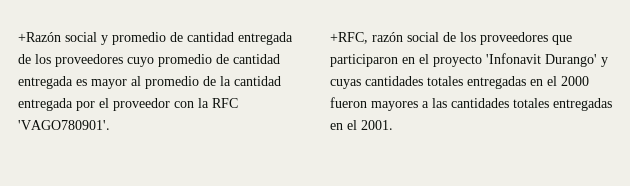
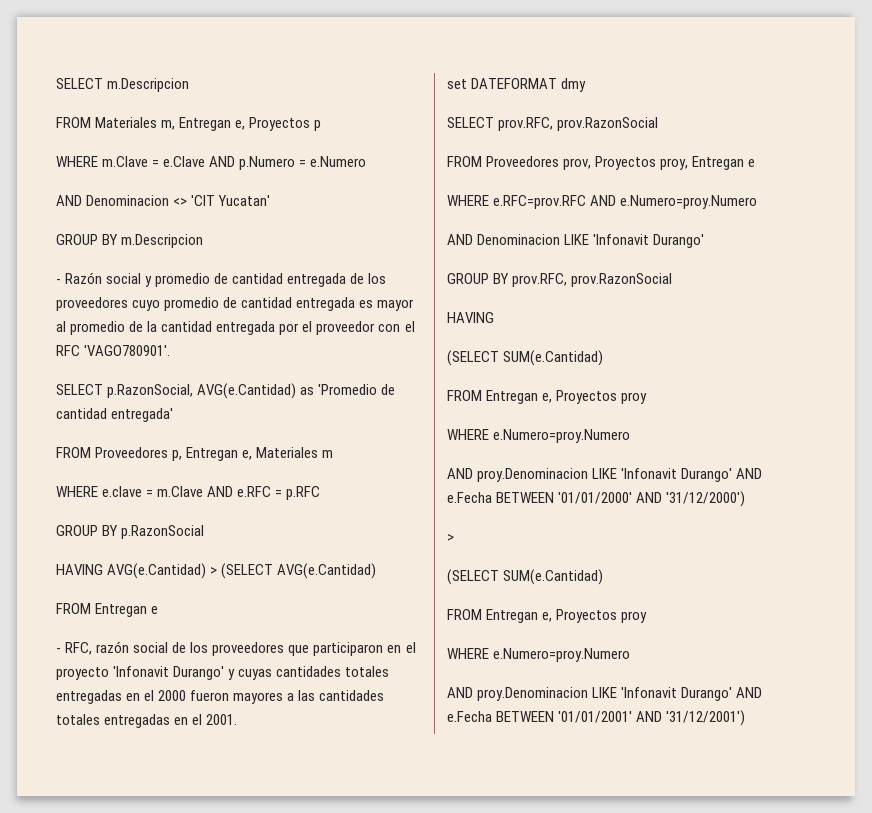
[18,32,61,42] +Razón -> [56,78,190,92] [56,117,322,131] [56,156,367,170] [56,195,271,206] [56,234,204,248] [56,272,103,284] SELECT m.Descripcion // FROM Materiales m, Entregan e, Proyectos p // WHERE m.Clave = e.Clave AND p.Numero = e.Numero // AND Denominacion <> 'CIT Yucatan' // GROUP BY m.Descripcion // - Razón
[198,98,209,108] la -> [404,321,415,332] el
[330,32,368,44] +RFC, -> [56,383,396,399] [56,408,174,422] [56,447,334,461] [56,486,321,500] [56,525,205,539] [56,563,377,579] [56,603,159,617] [56,642,93,655] SELECT p.RazonSocial, AVG(e.Cantidad) as 'Promedio de cantidad entregada' // FROM Proveedores p, Entregan e, Materiales m // WHERE e.clave = m.Clave AND e.RFC = p.RFC // GROUP BY p.RazonSocial // HAVING AVG(e.Cantidad) > (SELECT AVG(e.Cantidad) // FROM Entregan e // - RFC,
(393, 125) none -> [447,78,587,92] [447,117,659,131] [447,156,756,170] [447,195,758,209] [447,234,705,248] [447,273,673,287] [447,312,494,323] [447,350,604,366] [447,390,648,404] [447,429,631,443] [447,468,763,482] [447,491,746,507] [447,534,454,542] [447,569,604,585] [447,609,648,623] [447,648,631,662] [447,687,763,701] [447,710,746,726] // set DATEFORMAT dmy // SELECT prov.RFC, prov.RazonSocial // FROM Proveedores prov, Proyectos proy, Entregan e // WHERE e.RFC=prov.RFC AND e.Numero=proy.Numero // AND Denominacion LIKE 'Infonavit Durango' // GROUP BY prov.RFC, prov.RazonSocial // HAVING // (SELECT SUM(e.Cantidad) // FROM Entregan e, Proyectos proy // WHERE e.Numero=proy.Numero // AND proy.Denominacion LIKE 'Infonavit Durango' AND e.Fecha BETWEEN '01/01/2000' AND '31/12/2000') // > // (SELECT SUM(e.Cantidad) // FROM Entregan e, Proyectos proy // WHERE e.Numero=proy.Numero // AND proy.Denominacion LIKE 'Infonavit Durango' AND e.Fecha BETWEEN '01/01/2001' AND '31/12/2001')

